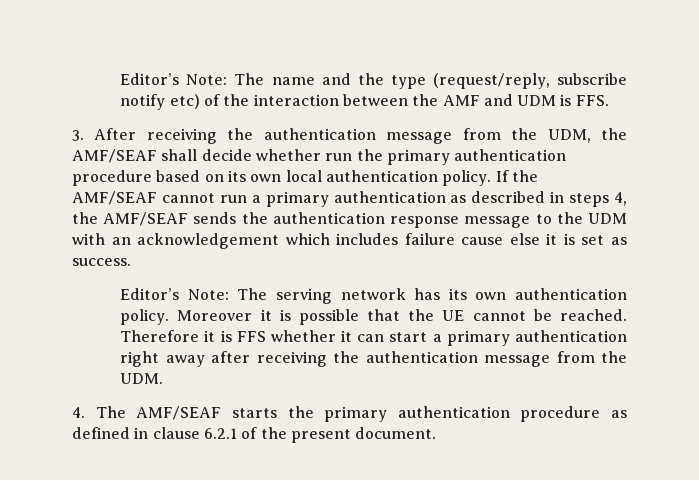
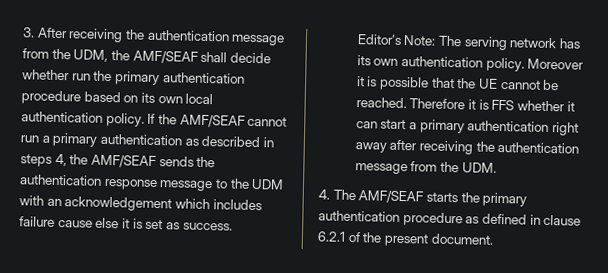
[120,73,627,89] [120,94,609,110] Editor’s Note: The name and the type (request/reply, subscribe notify etc) of the interaction between the AMF and UDM is FFS. // -> (22, 32) none

